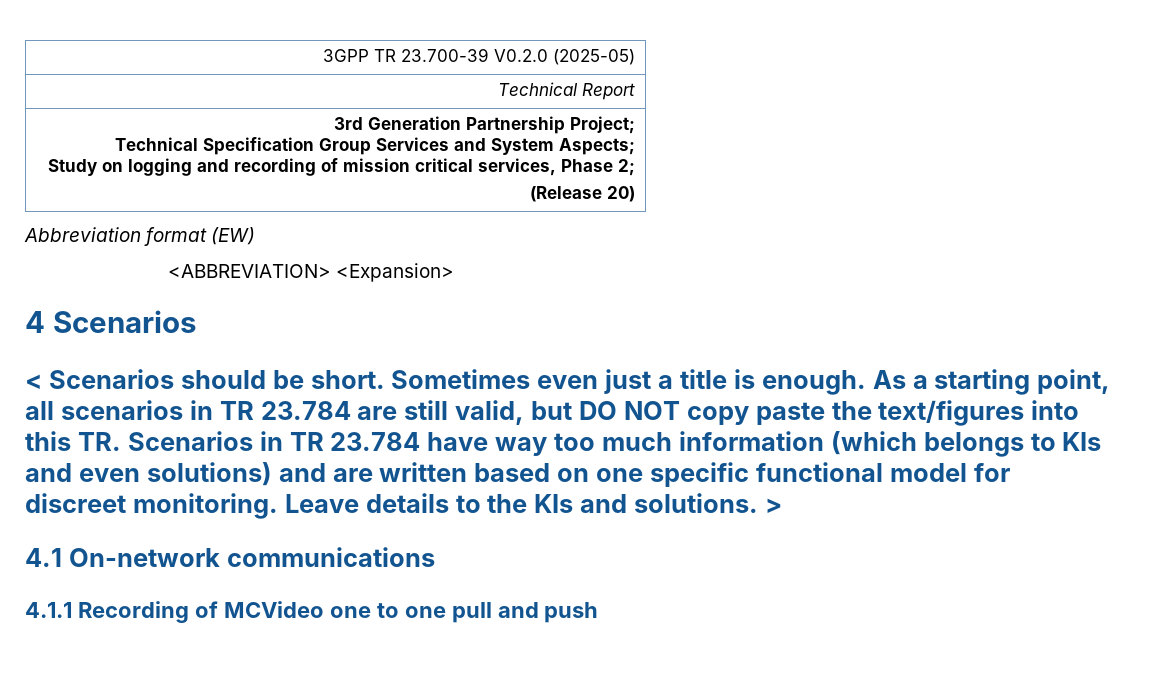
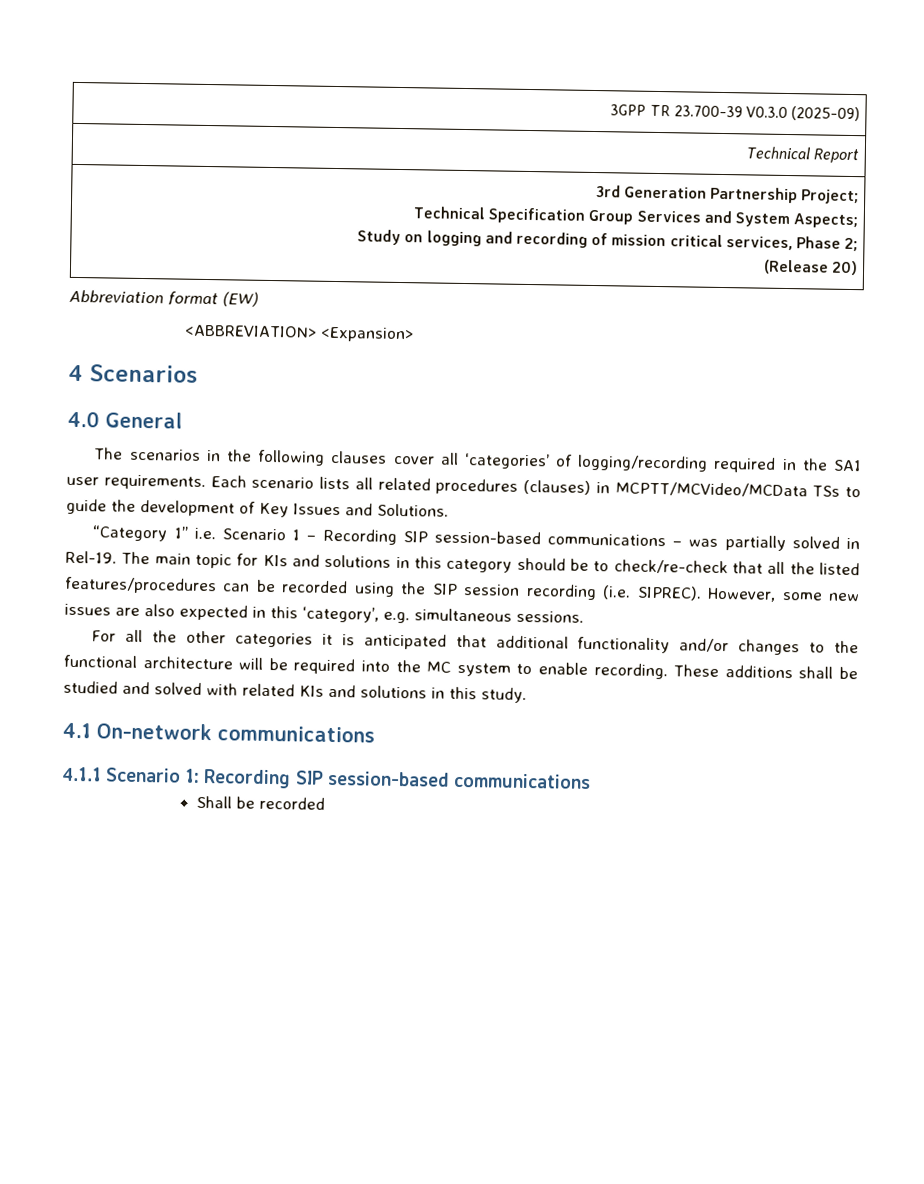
[493,49,635,65] V0.2.0 (2025-05) -> [745,106,861,122] V0.3.0 (2025-09)
[25,369,1111,395] [25,400,1080,426] [25,431,1102,457] [25,462,1010,487] [25,493,782,519] [25,547,435,567] [25,601,599,623] < Scenarios should be short. Sometimes even just a title is enough. As a starting point, all scenarios in TR 23.784 are still valid, but DO NOT copy paste the text/figures into this TR. Scenarios in TR 23.784 have way too much information (which belongs to KIs and even solutions) and are written based on one specific functional model for discreet monitoring. Leave details to the KIs and solutions. > // 4.1 On-network communications // 4.1.1 Recording of MCVideo one to one pull and push -> [67,410,182,429] [94,447,863,473] [66,474,861,498] [66,498,449,518] [92,525,861,552] [65,550,861,576] [64,576,860,602] [64,603,584,624] [91,629,859,656] [63,654,859,680] [63,680,527,704] [62,722,375,743] [62,766,591,790] [196,795,326,810] 4.0 General // The scenarios in the following clauses cover all ‘categories’ of logging/recording required in the SA1 user requirements. Each scenario lists all related procedures (clauses) in MCPTT/MCVideo/MCData TSs to guide the development of Key Issues and Solutions. // “Category 1” i.e. Scenario 1 – Recording SIP session-based communications – was partially solved in Rel-19. The main topic for KIs and solutions in this category should be to check/re-check that all the listed features/procedures can be recorded using the SIP session recording (i.e. SIPREC). However, some new issues are also expected in this ‘category’, e.g. simultaneous sessions. // For all the other categories it is anticipated that additional functionality and/or changes to the functional architecture will be required into the MC system to enable recording. These additions shall be studied and solved with related KIs and solutions in this study. // 4.1 On-network communications // 4.1.1 Scenario 1: Recording SIP session-based communications // Shall be recorded

